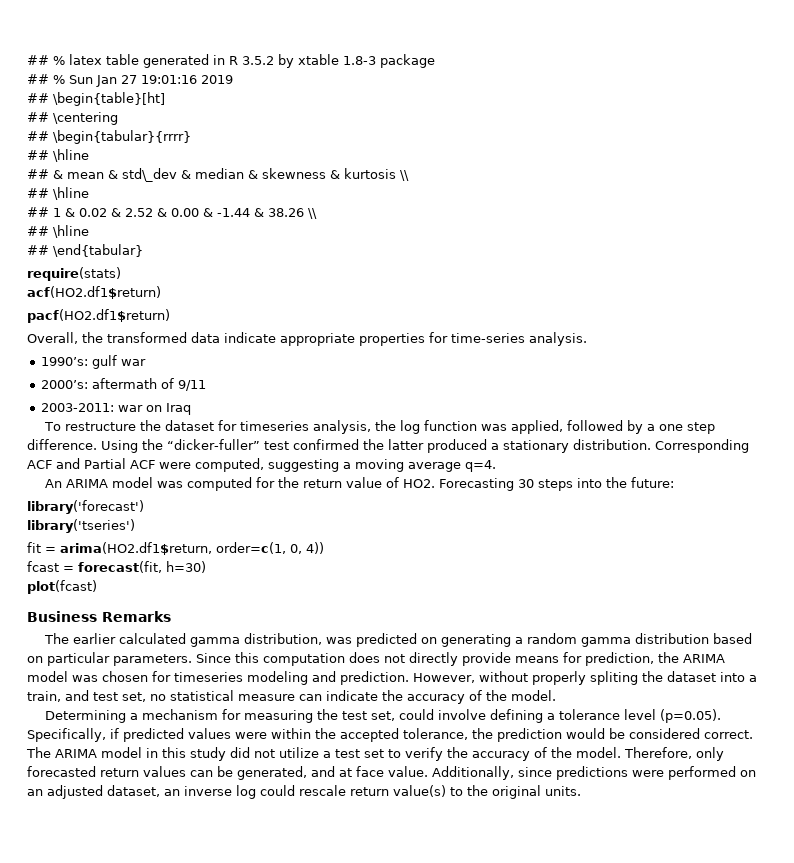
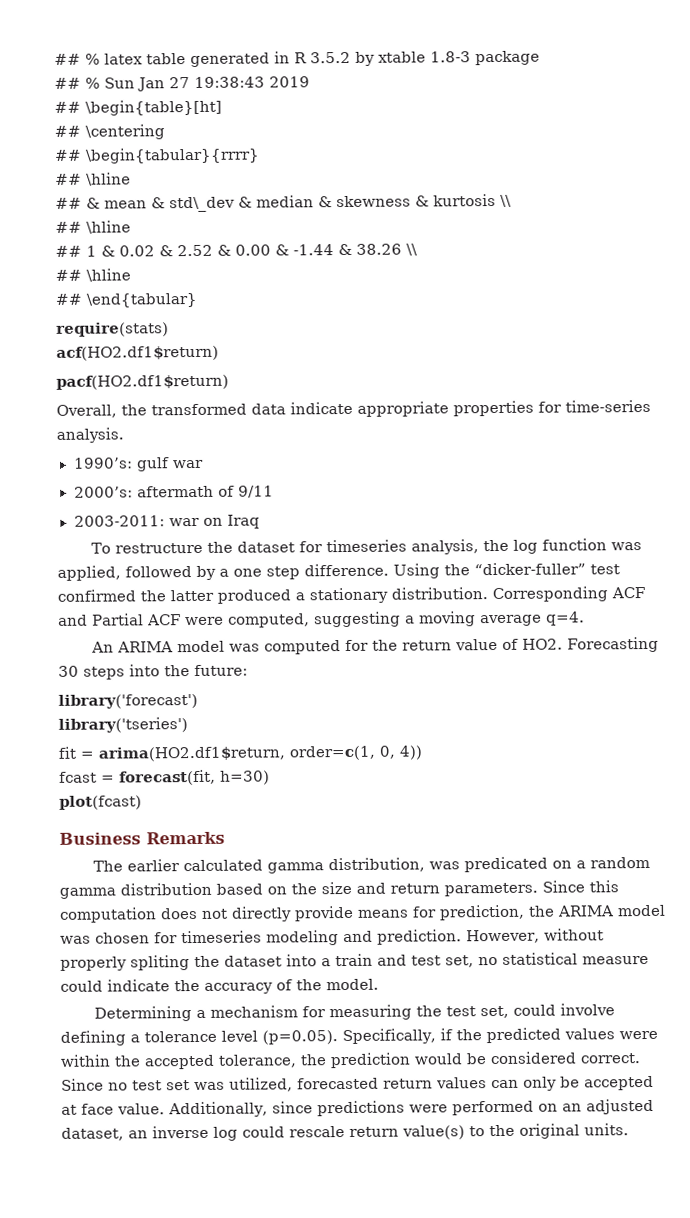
[141,75,197,84] 19:01:16 -> [194,76,265,88] 19:38:43
[355,633,511,647] predicted on generating -> [464,856,573,873] predicated on
[47,652,110,666] particular -> [291,881,440,895] the size and return
[27,691,61,702] train, -> [335,953,373,967] train
[299,694,322,701] can -> [60,980,103,992] could
(119, 733) none -> [455,1029,482,1041] the
[26,747,724,761] The ARIMA model in this study did not utilize a test set to verify the accuracy of the model. Therefore, only -> [61,1077,293,1092] Since no test set was utilized,
[217,766,335,780] be generated, and -> [523,1075,654,1091] only be accepted

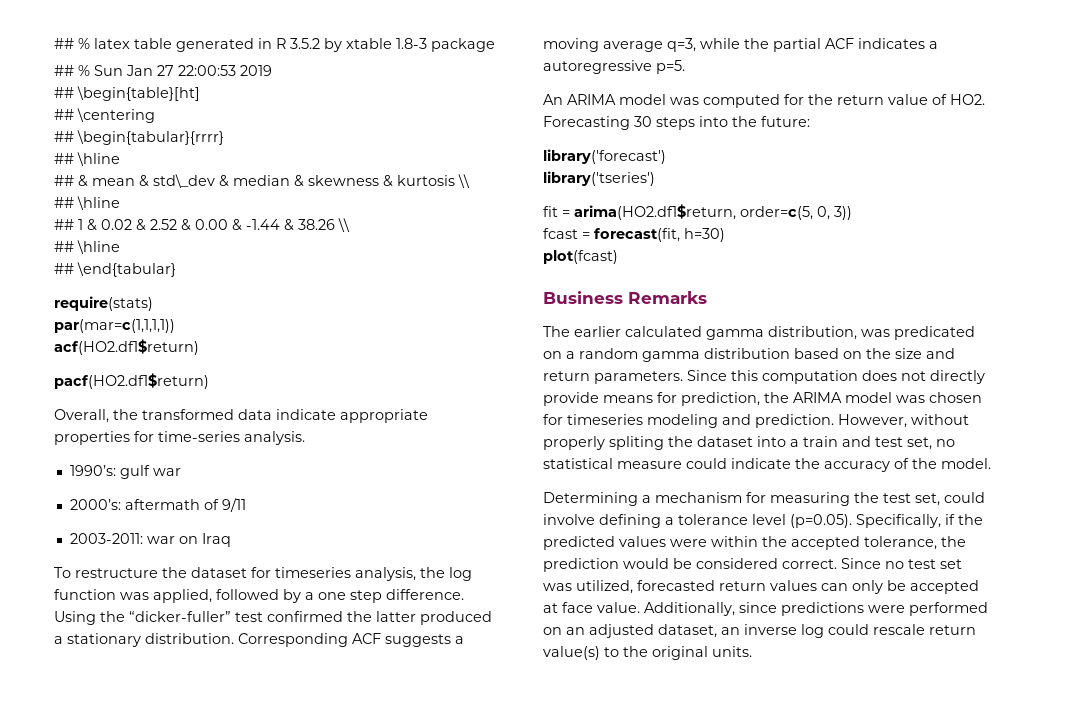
[194,76,265,88] 19:38:43 -> [178,65,236,76] 22:00:53
(169, 329) none -> [54,319,175,333] // par(mar=c(1,1,1,1))
[58,611,585,628] and Partial ACF were computed, suggesting a moving average q=4. -> [385,634,464,647] [543,38,938,52] [543,60,685,74] suggests a moving average q=3, while the partial ACF indicates a autoregressive p=5.
[289,745,422,761] order=c(1, 0, 4)) -> [740,206,852,220] order=c(5, 0, 3))

